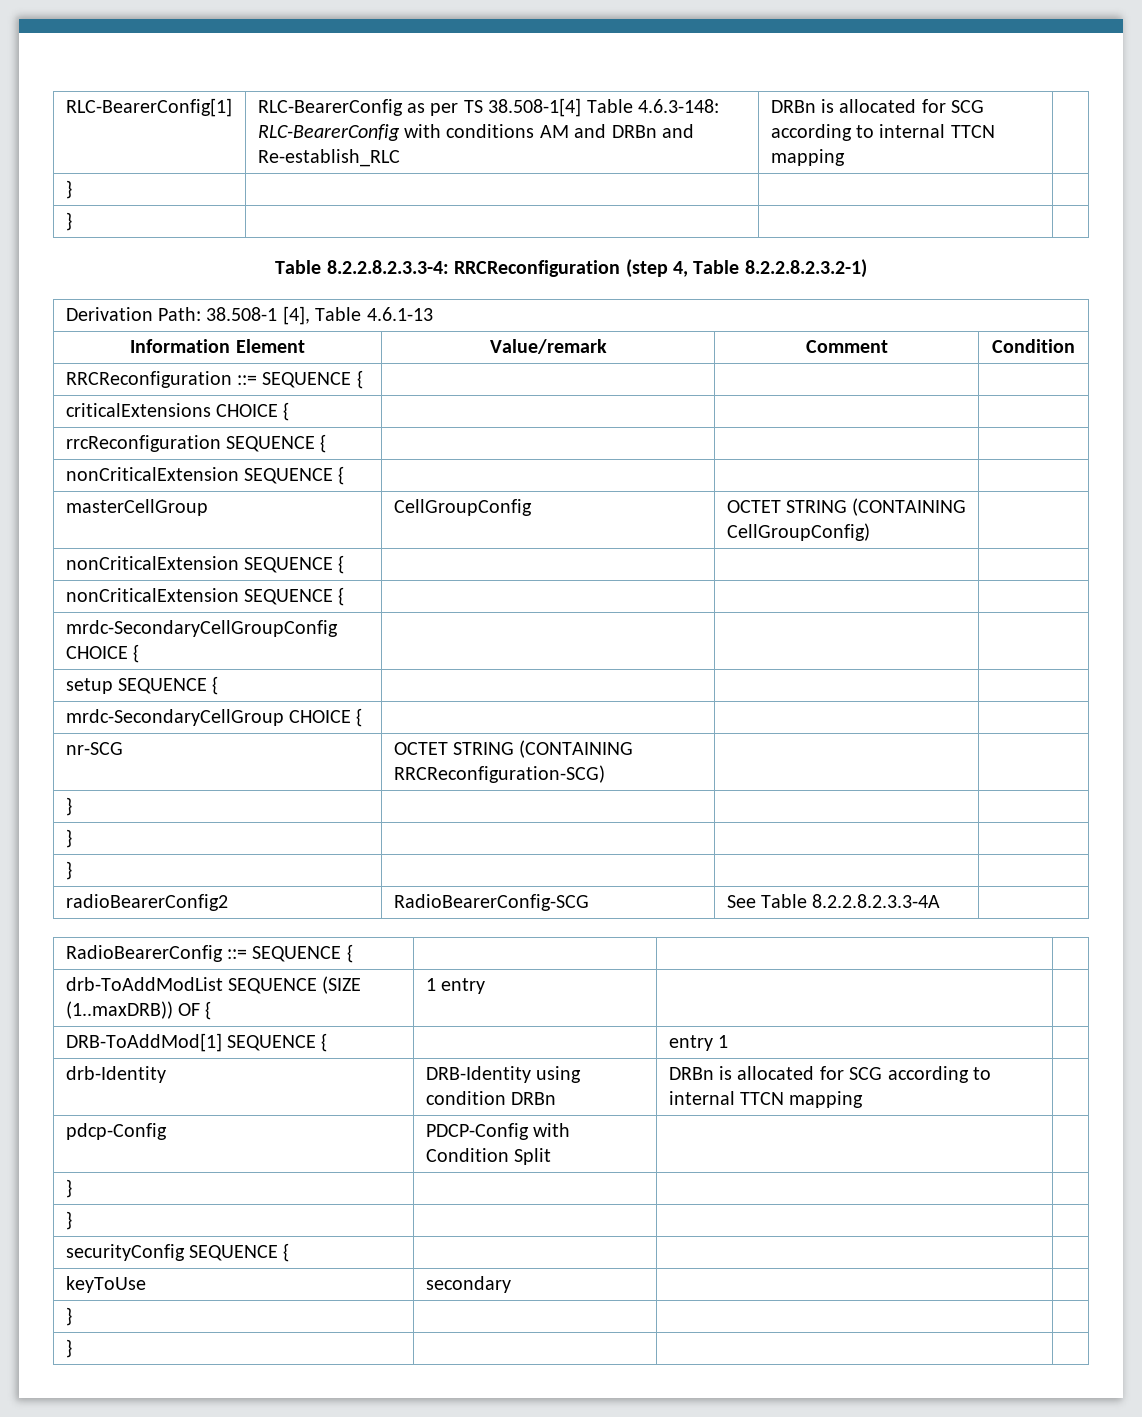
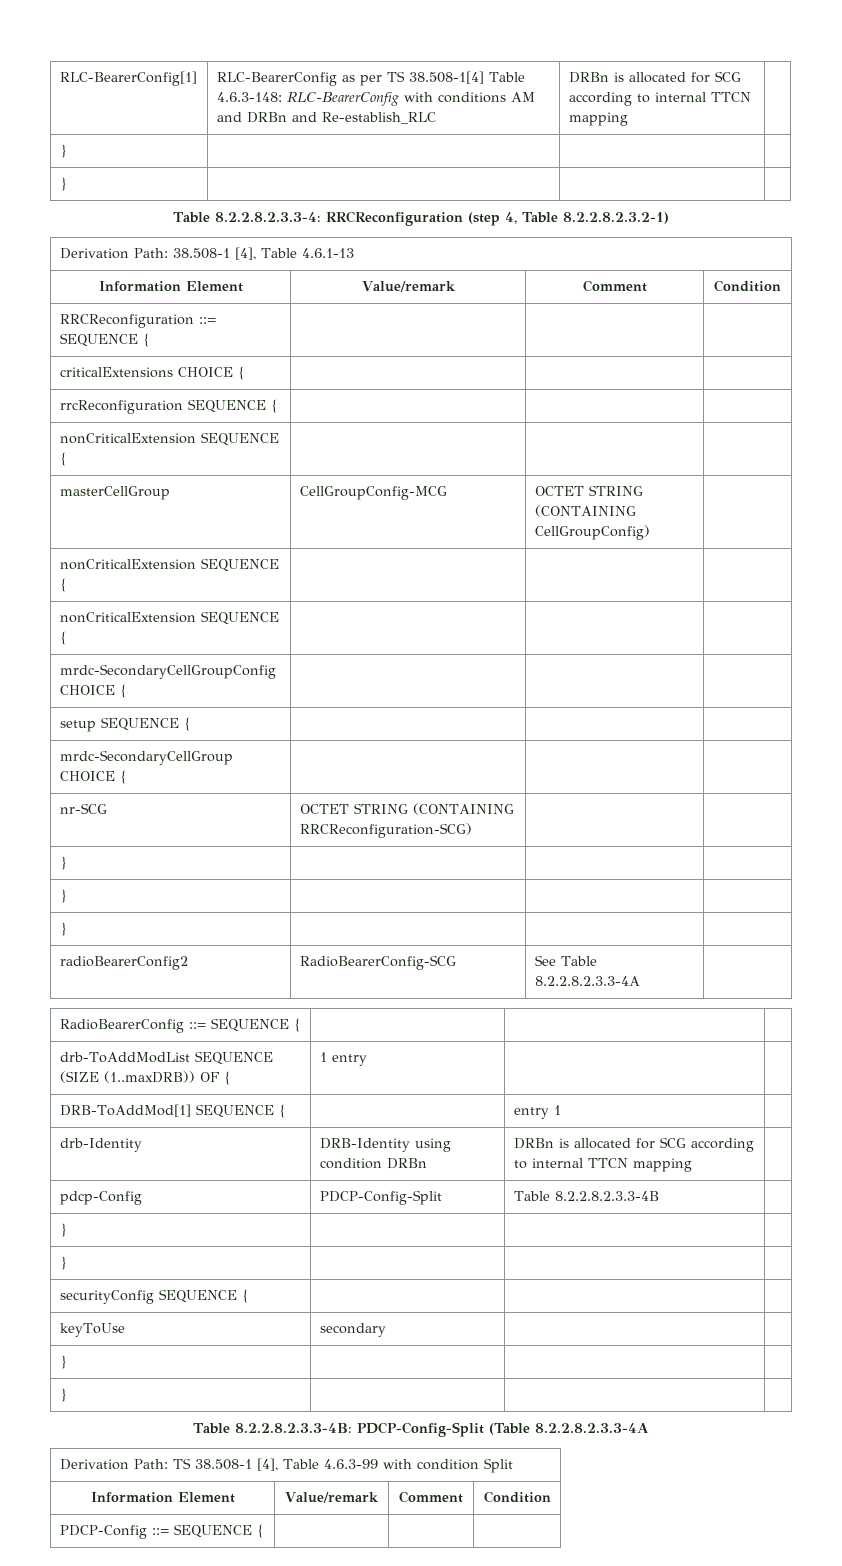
[393,499,532,516] CellGroupConfig -> [299,486,447,500] CellGroupConfig-MCG
[425,1123,570,1140] [425,1148,551,1165] PDCP-Config with Condition Split | -> [319,1190,442,1205] [513,1191,659,1201] PDCP-Config-Split | Table 8.2.2.8.2.3.3-4B
(72, 1348) none -> [192,1422,650,1437] [59,1458,513,1473] [90,1492,235,1503] [285,1492,380,1503] [399,1491,463,1503] [483,1491,551,1503] [59,1524,264,1539] // Table 8.2.2.8.2.3.3-4B: PDCP-Config-Split (Table 8.2.2.8.2.3.3-4A // Derivation Path: TS 38.508-1 [4], Table 4.6.3-99 with condition Split // Information Element | Value/remark | Comment | Condition // PDCP-Config ::= SEQUENCE { | | |

